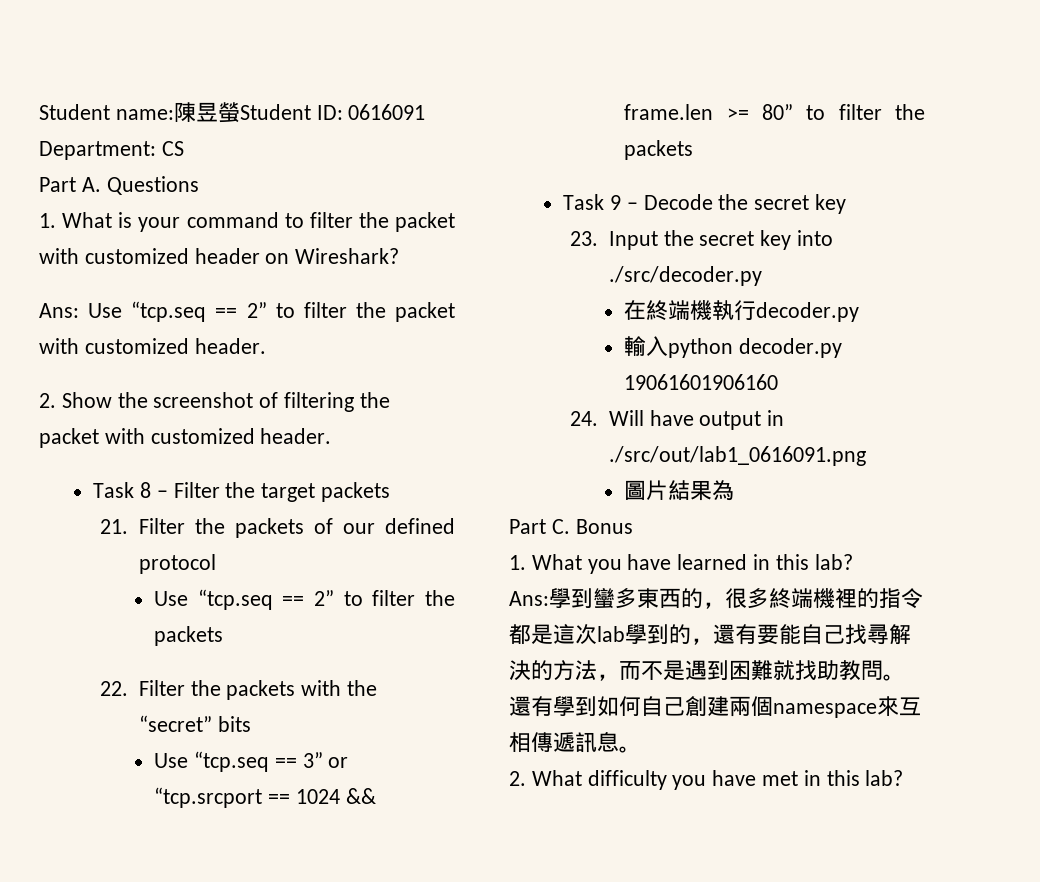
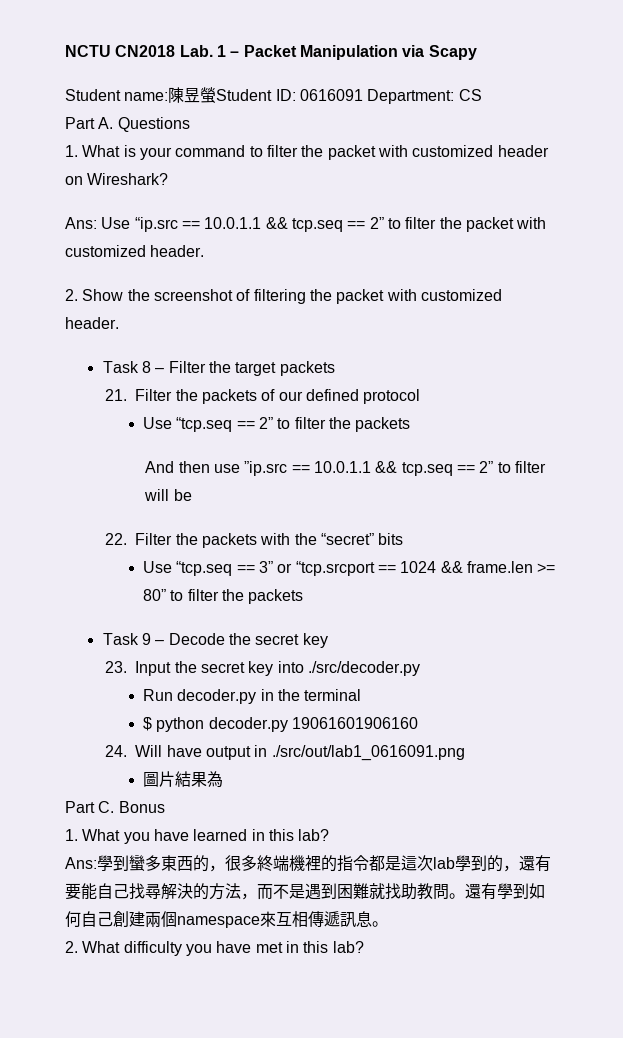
(39, 112) none -> [65,45,477,60] NCTU CN2018 Lab. 1 – Packet Manipulation via Scapy //
[131,301,207,322] “tcp.seq -> [134,217,343,232] “ip.src == 10.0.1.1 && tcp.seq
(224, 636) none -> [145,461,546,476] [144,489,192,501] // And then use ”ip.src == 10.0.1.1 && tcp.seq == 2” to filter will be
[624,300,860,322] [624,336,669,356] 在終端機執行decoder.py // 輸入 -> [142,689,362,704] [142,717,152,731] Run decoder.py in the terminal // $

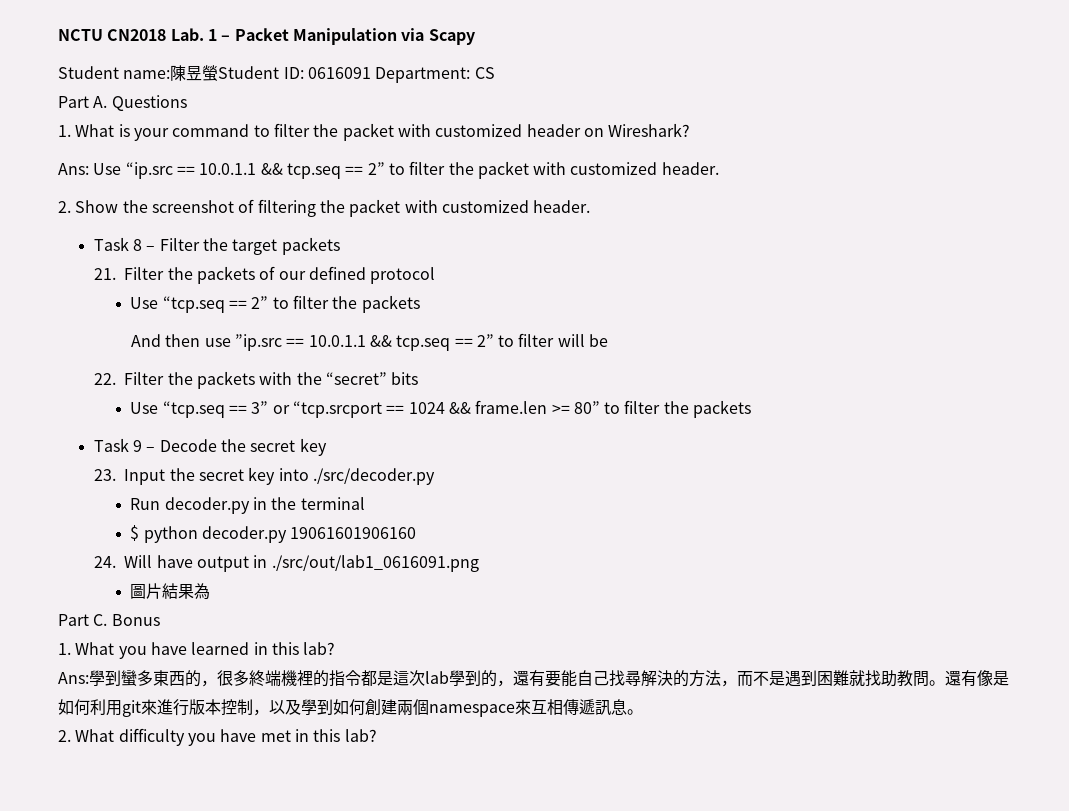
(497, 891) none -> [977,670,1009,686] [58,699,301,717] 像是如何利用git來進行版本控制，以及
[81,911,113,927] 自己 -> (365, 707) none

